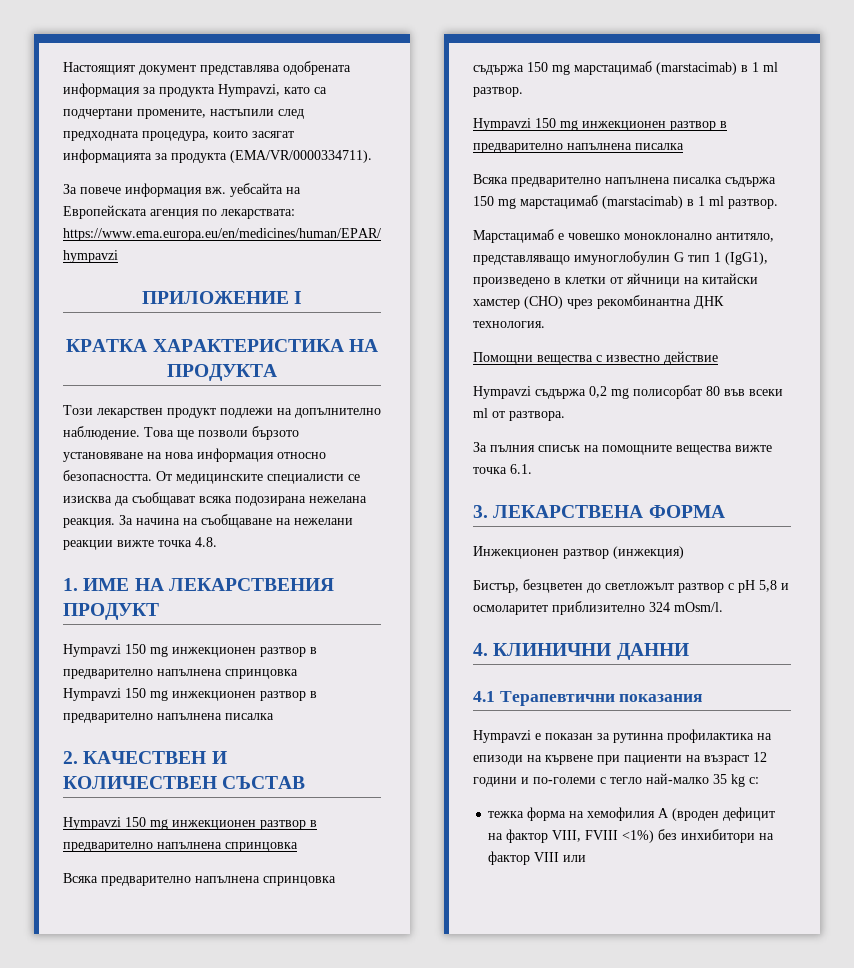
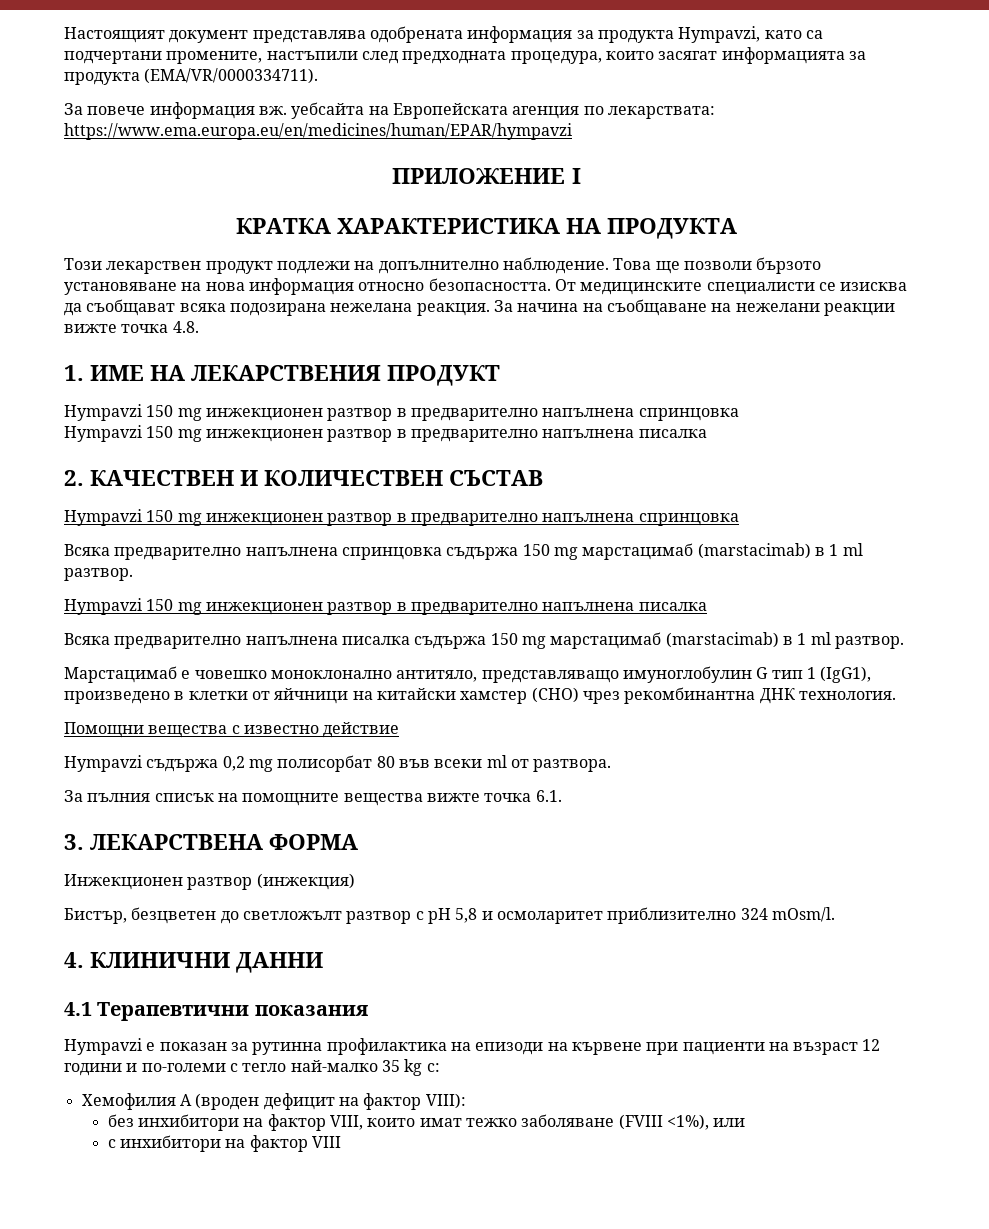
[488,807,656,821] тежка форма на хемофилия -> [81,1093,176,1110] Хемофилия
[552,830,655,843] VIII, FVIII <1%) -> [425,1093,466,1109] VIII): //
[534,852,587,862] VIII или -> [329,1114,746,1130] [107,1135,341,1152] VIII, които имат тежко заболяване (FVIII <1%), или // с инхибитори на фактор VIII

